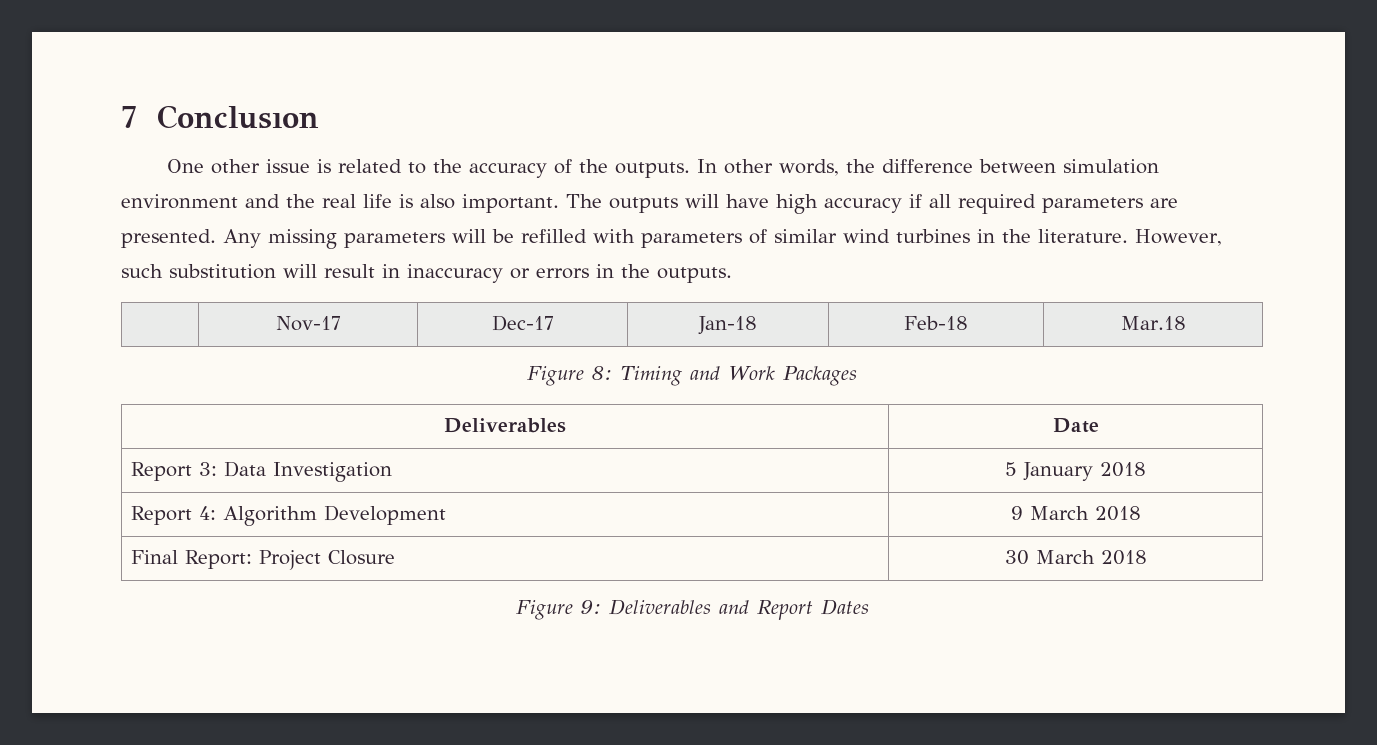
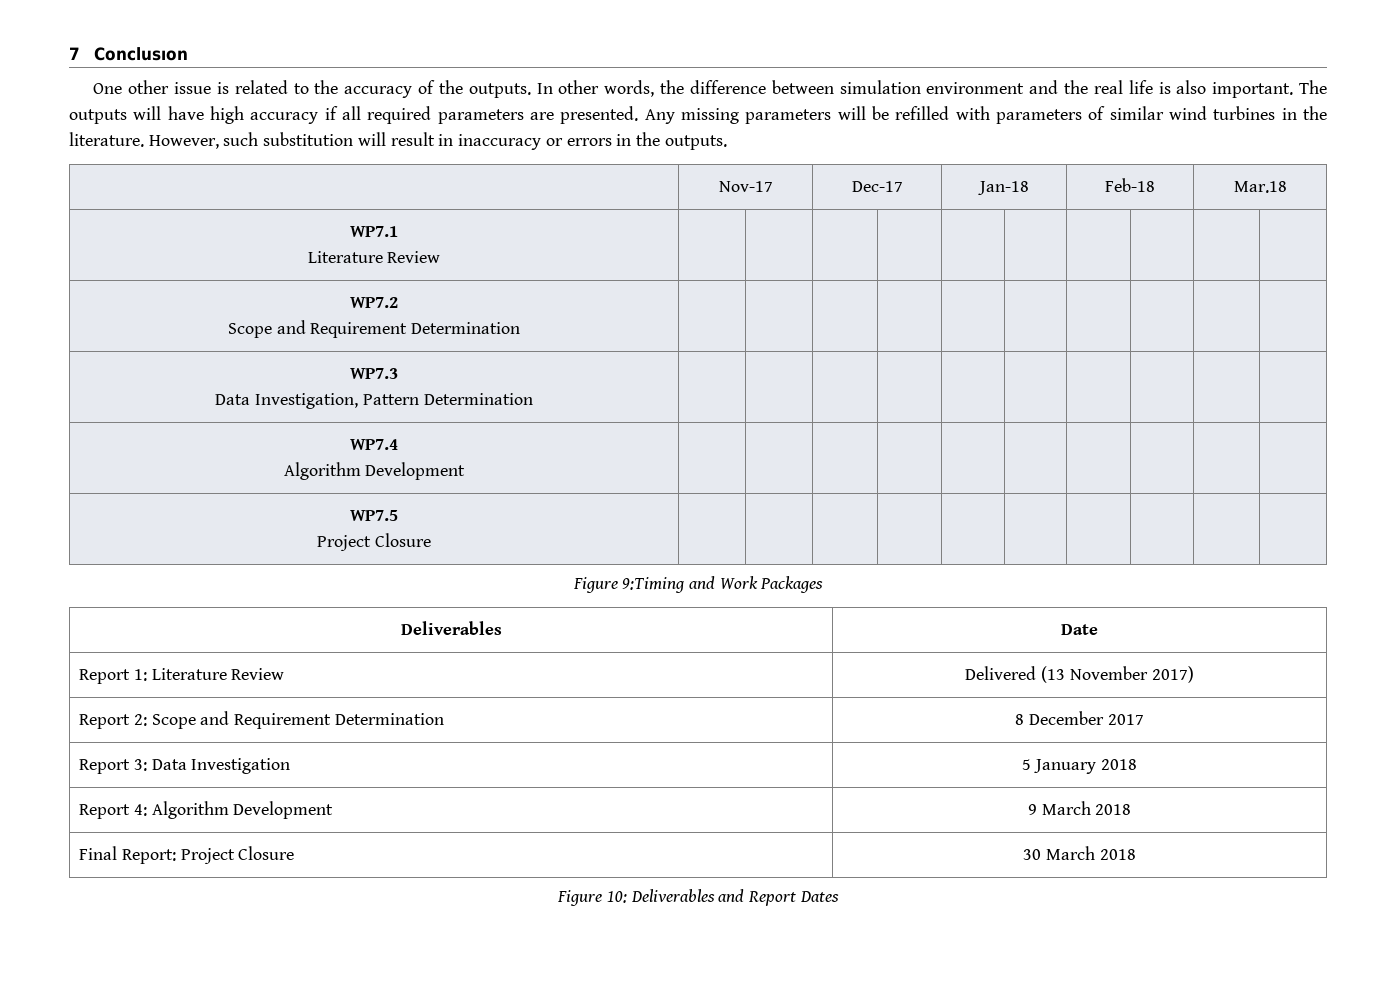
[526,366,682,386] // Figure 8: Timing -> [350,226,398,237] [307,251,441,263] [350,297,398,308] [227,320,521,338] [350,368,398,379] [215,393,533,409] [350,439,398,450] [283,462,466,480] [350,510,398,521] [317,533,431,551] [572,577,685,593] // WP7.1 // Literature Review | | | | | | | | | | // WP7.2 // Scope and Requirement Determination | | | | | | | | | | // WP7.3 // Data Investigation, Pattern Determination | | | | | | | | | | // WP7.4 // Algorithm Development | | | | | | | | | | // WP7.5 // Project Closure | | | | | | | | | | // Figure 9:Timing
(1099, 425) none -> [79,668,285,684] [965,666,1194,683] [79,711,444,729] [1015,711,1144,725] // Report 1: Literature Review | Delivered (13 November 2017) // Report 2: Scope and Requirement Determination | 8 December 2017
[580,600,601,614] 9: -> [606,891,627,903] 10:

